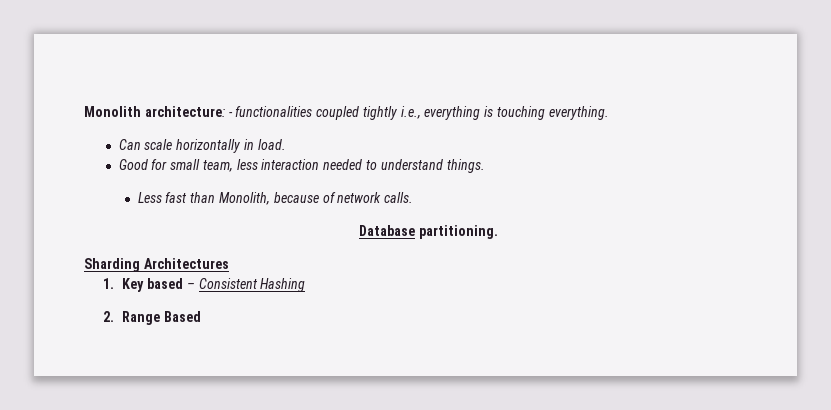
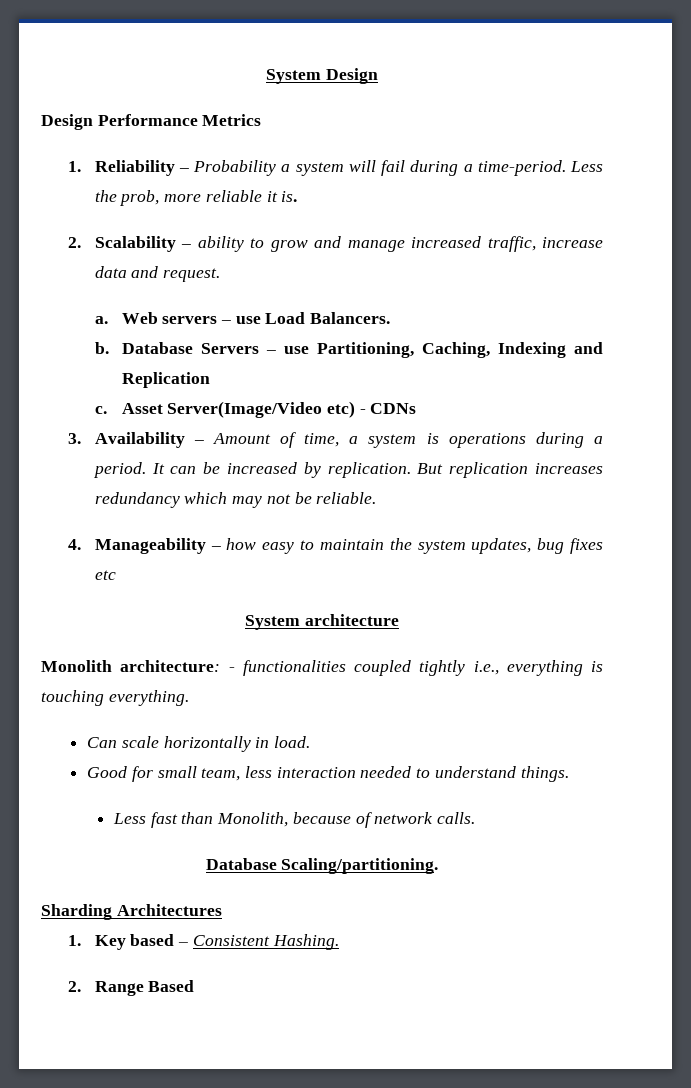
(84, 111) none -> [266,68,378,84] [41,114,262,130] [67,160,603,176] [94,190,298,206] [67,236,603,252] [94,266,221,282] [94,312,391,324] [94,342,603,358] [121,372,210,388] [94,401,417,418] [67,432,603,448] [92,462,603,478] [94,492,377,508] [67,538,603,554] [94,570,116,580] [245,614,399,630] System Design // Design Performance Metrics // 1. Reliability – Probability a system will fail during a time-period. Less the prob, more reliable it is. // 2. Scalability – ability to grow and manage increased traffic, increase data and request. // a. Web servers – use Load Balancers. // b. Database Servers – use Partitioning, Caching, Indexing and Replication // c. Asset Server(Image/Video etc) - CDNs // 3. Availability – Amount of time, a system is operations during a period. It can be increased by replication. But replication increases redundancy which may not be reliable. // 4. Manageability – how easy to maintain the system updates, bug fixes etc // System architecture //
[418,225,498,239] partitioning. -> [281,858,439,874] Scaling/partitioning.
[260,278,306,292] Hashing -> [272,934,339,950] Hashing.

